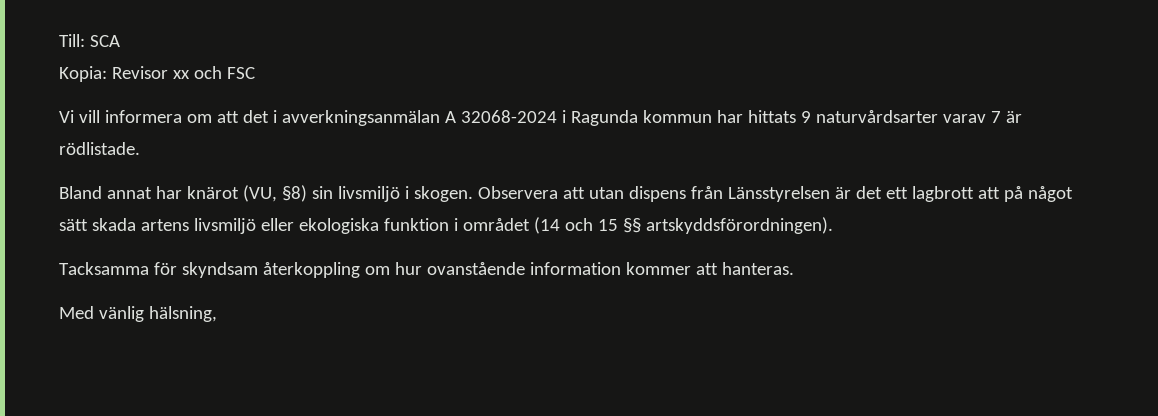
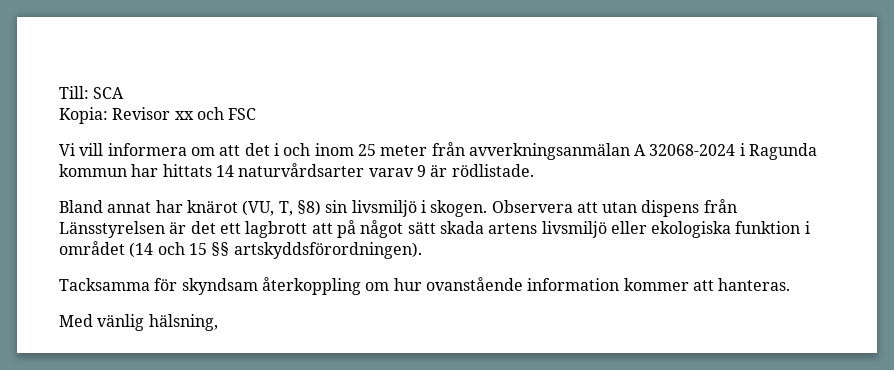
(277, 116) none -> [283,142,465,156] och inom 25 meter från
[800,111,811,123] 9 -> [215,165,234,177] 14
[990,111,1001,123] 7 -> [416,165,426,177] 9
(277, 193) none -> [278,201,293,216] T,

